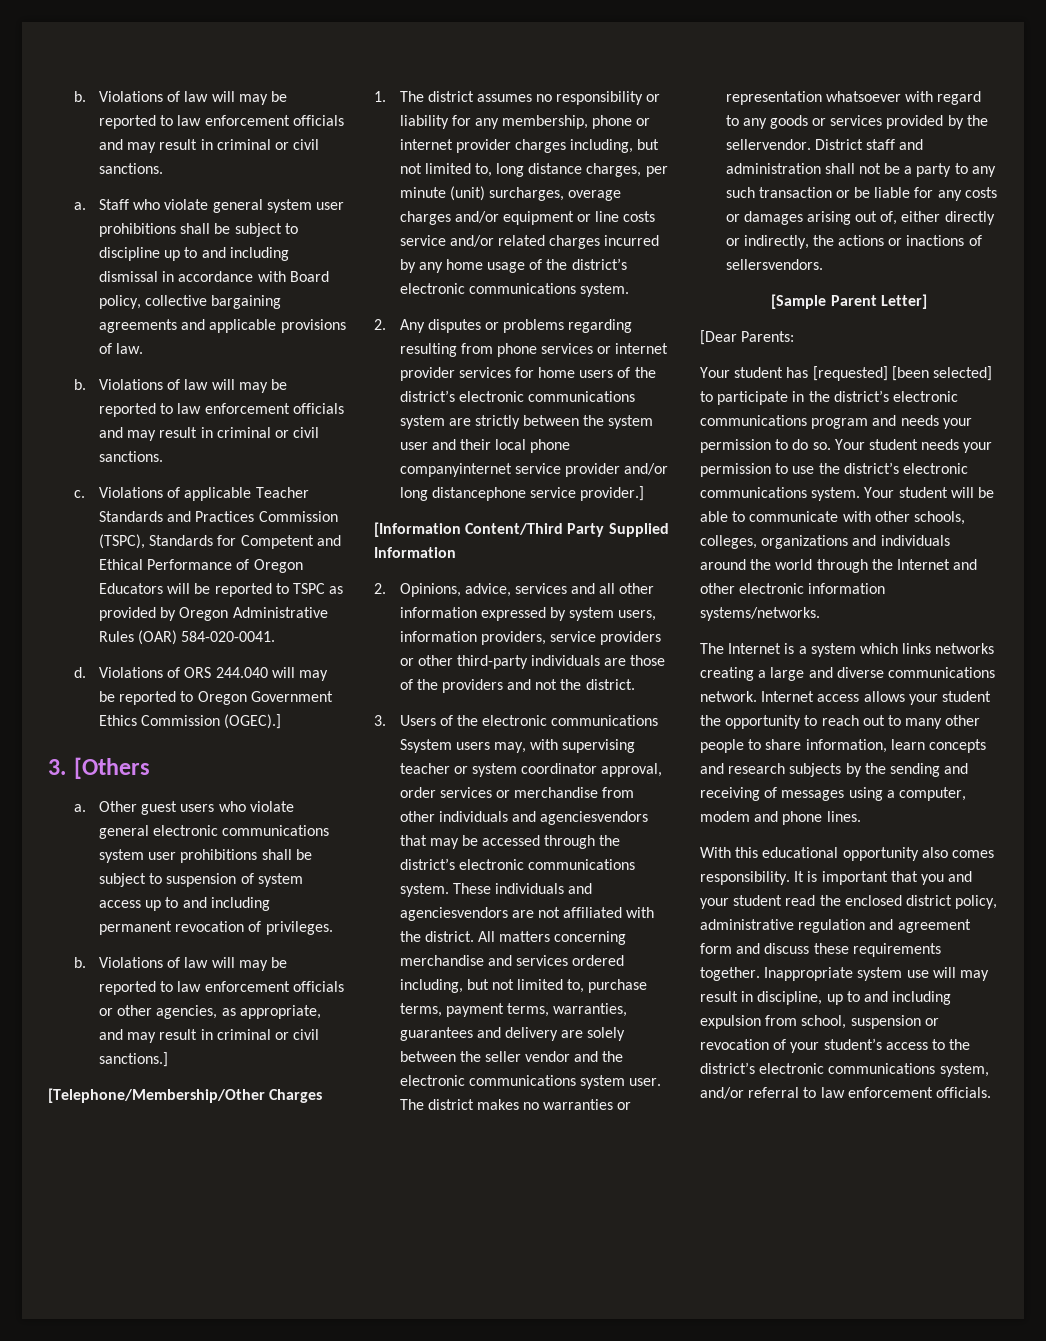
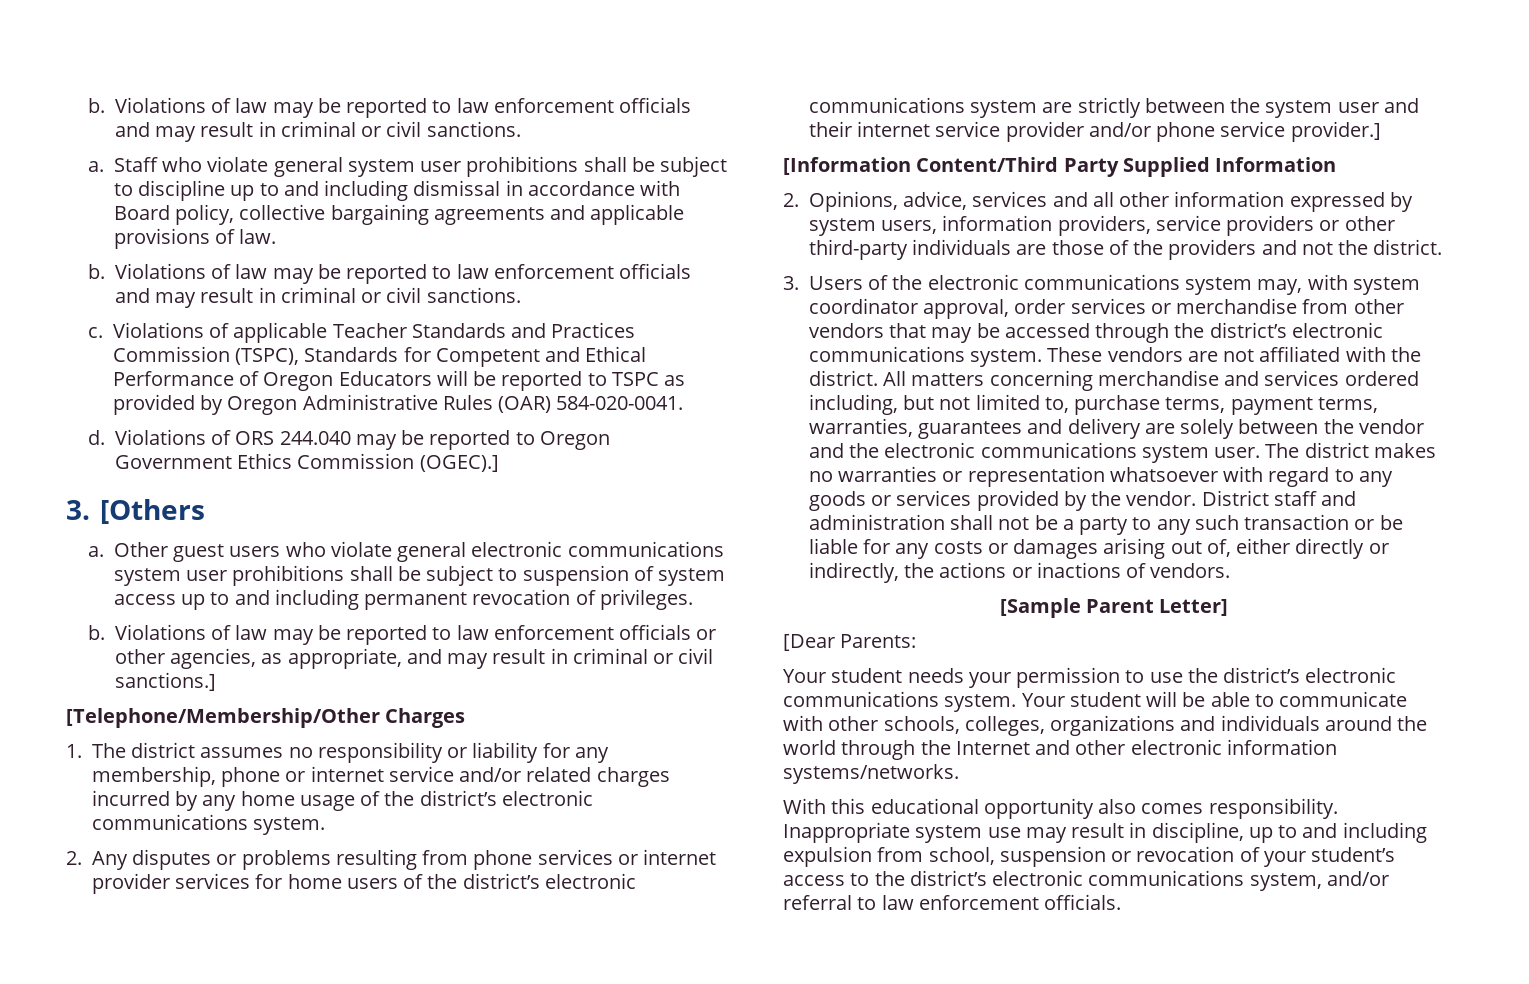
[73,91,235,102] b. Violations of law will -> [88,97,268,113] b. Violations of law
[211,379,235,390] will -> (268, 271) none
[271,667,295,678] will -> (351, 438) none
[211,957,235,968] will -> (268, 632) none
[455,139,660,153] [399,163,668,177] [399,186,622,201] [399,211,656,225] provider charges including, but not limited to, long distance charges, per minute (unit) surcharges, overage charges and/or equipment or line costs -> (384, 774) none
[568,319,633,333] regarding -> (331, 860) none
[495,439,571,453] [399,463,512,477] local phone companyinternet -> [857,121,931,137] internet
[399,487,526,501] long distancephone -> [1156,122,1216,142] phone
[399,739,636,753] [399,763,468,774] Ssystem users may, with supervising teacher or -> [1185,274,1348,295] system may, with
[438,811,649,825] individuals and agenciesvendors -> [808,323,884,338] vendors
[494,883,593,894] [399,907,508,921] individuals and agenciesvendors -> [1107,347,1183,362] vendors
[484,1051,521,1062] seller -> (1354, 426) none
[725,139,811,150] sellervendor. -> [1126,491,1197,506] vendor.
[725,259,823,270] sellersvendors. -> [1150,563,1231,578] vendors.
[786,366,992,381] [700,390,958,405] [700,415,972,429] [700,439,918,453] has [requested] [been selected] to participate in the district’s electronic communications program and needs your permission to do so. Your student -> (903, 675) none
[700,643,995,657] [700,667,995,681] [700,691,991,705] [700,715,981,729] [700,739,986,753] [700,763,969,777] [700,787,966,801] [700,811,861,825] // The Internet is a system which links networks creating a large and diverse communications network. Internet access allows your student the opportunity to reach out to many other people to share information, learn concepts and research subjects by the sending and receiving of messages using a computer, modem and phone lines. -> (959, 774) none
[794,871,973,885] [700,895,998,909] [700,919,971,933] [700,943,941,957] [700,967,760,981] It is important that you and your student read the enclosed district policy, administrative regulation and agreement form and discuss these requirements together. -> (1338, 808) none
[932,967,956,978] will -> (1021, 832) none

